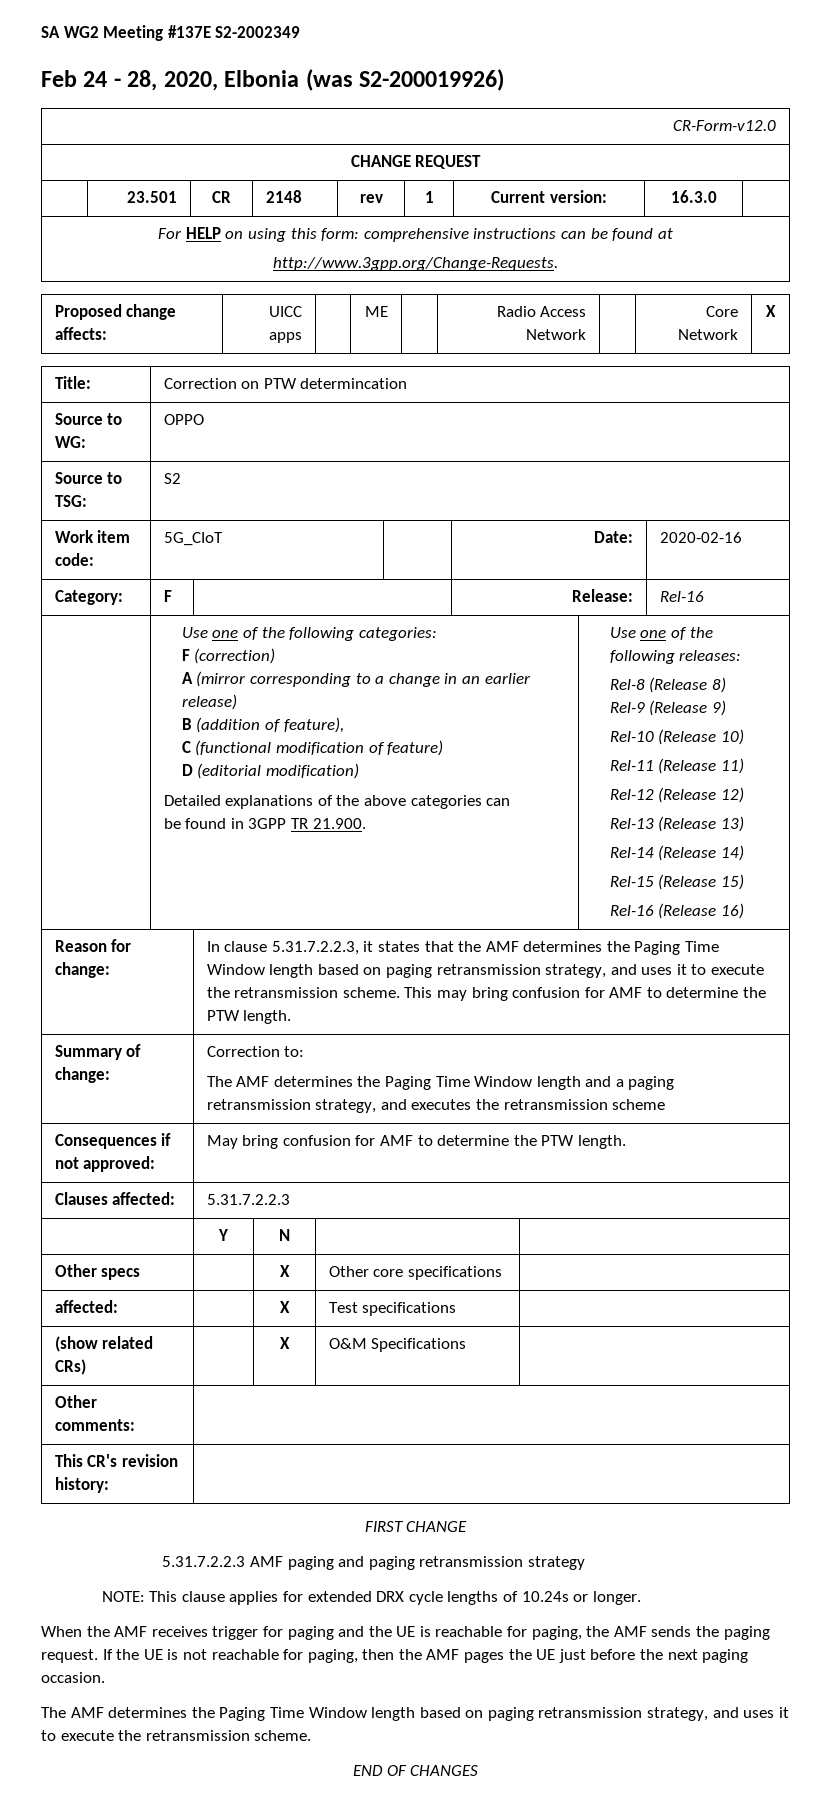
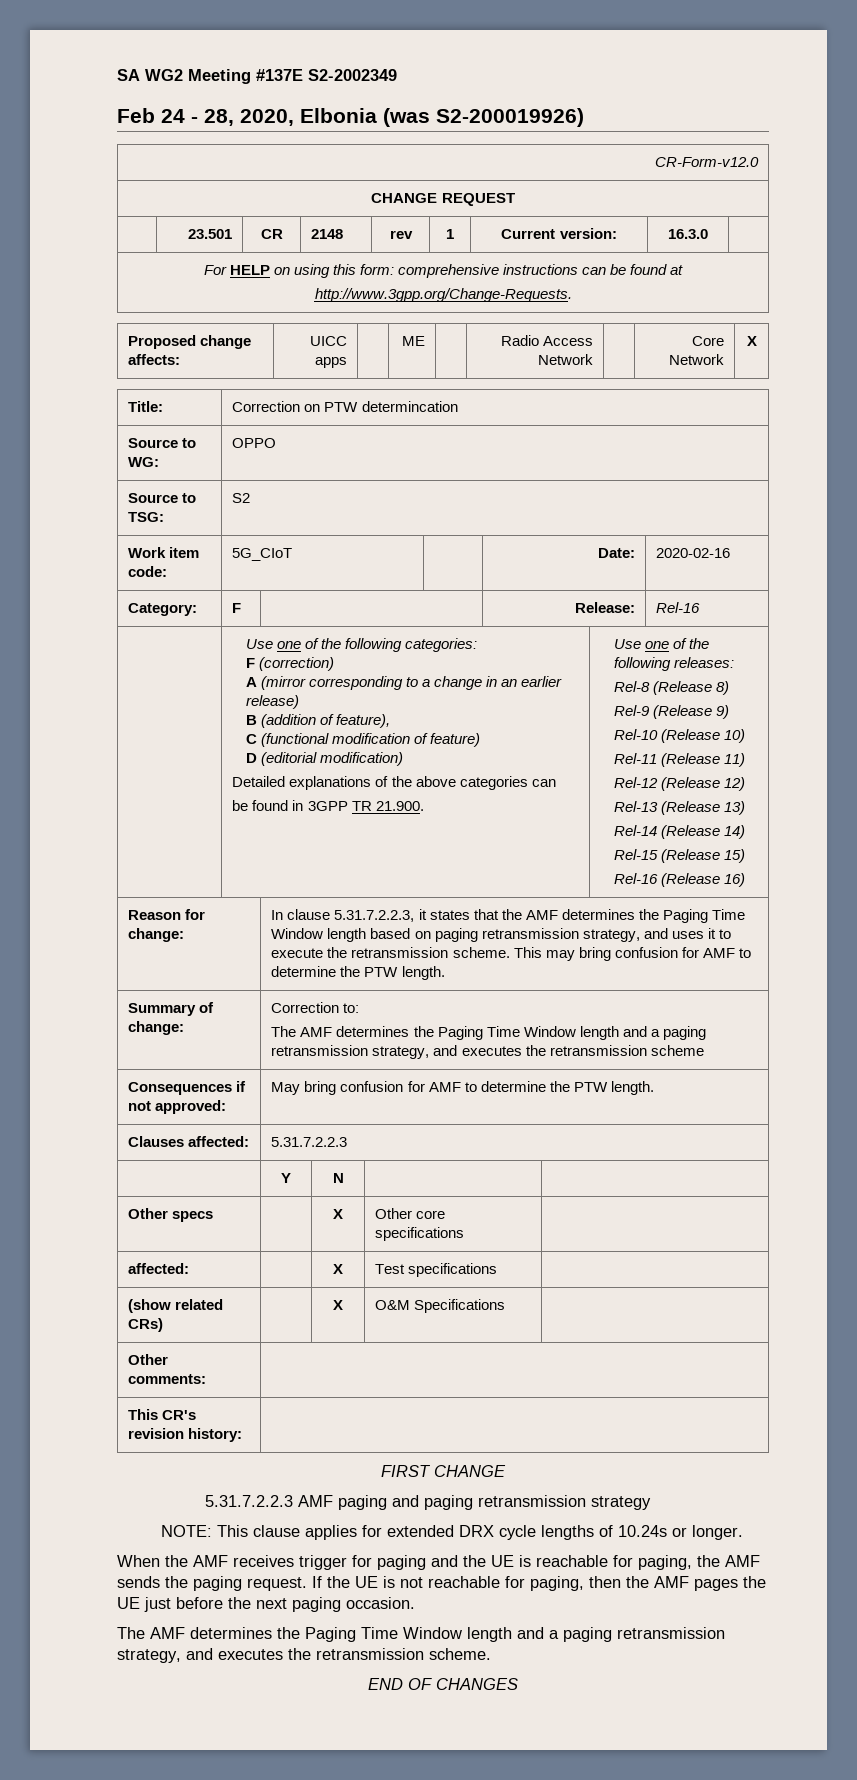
[419,1707,789,1721] [41,1730,114,1741] based on paging retransmission strategy, and uses it to execute -> [517,1627,725,1642] [117,1648,283,1663] and a paging retransmission strategy, and executes

